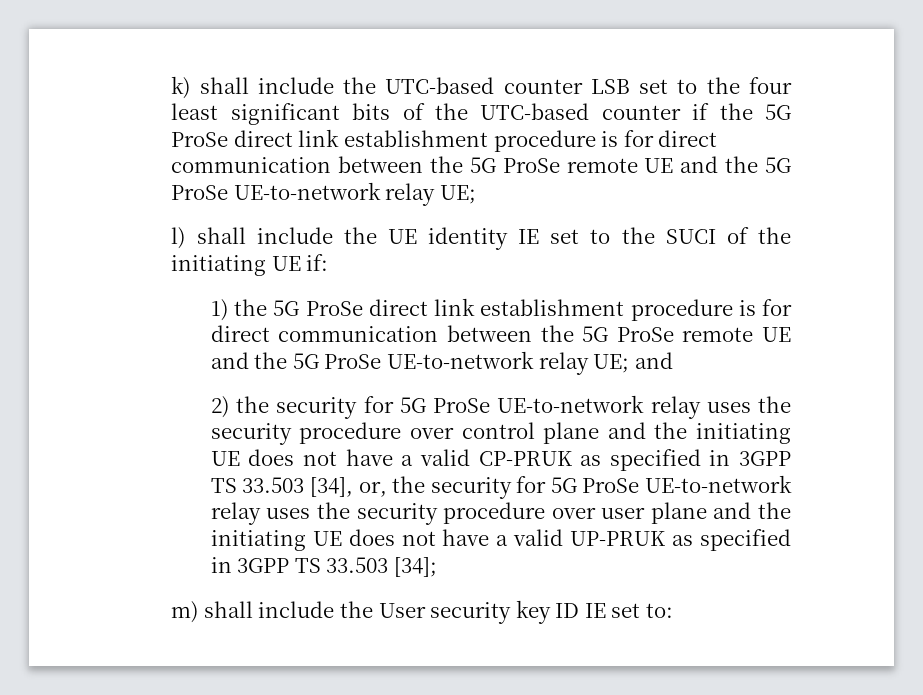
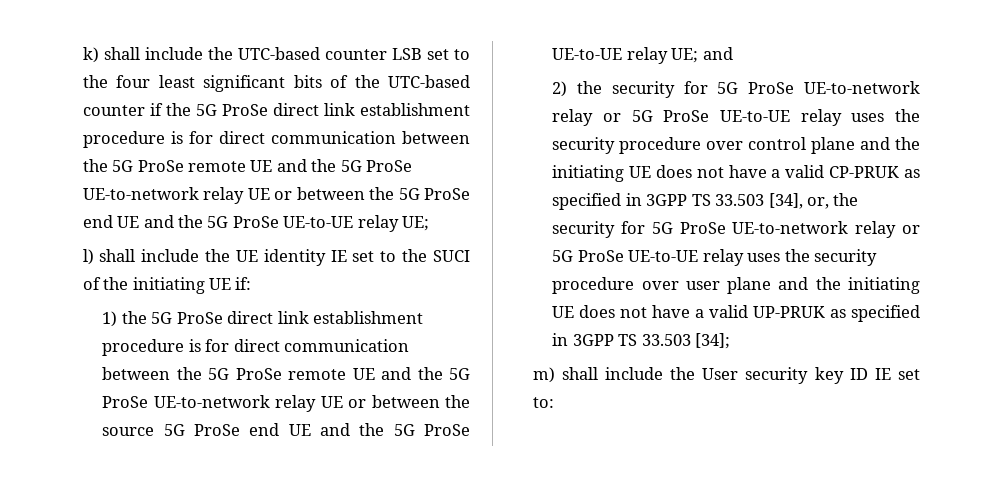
(436, 194) none -> [247,187,470,200] [82,215,399,232] UE or between the 5G ProSe end UE and the 5G ProSe UE-to-UE relay
(589, 363) none -> [320,395,470,408] [102,423,471,436] [552,47,668,64] UE or between the source 5G ProSe end UE and the 5G ProSe UE-to-UE relay
(701, 407) none -> [602,109,842,126] or 5G ProSe UE-to-UE relay
(261, 513) none -> [902,225,920,234] [552,249,744,266] or 5G ProSe UE-to-UE relay

